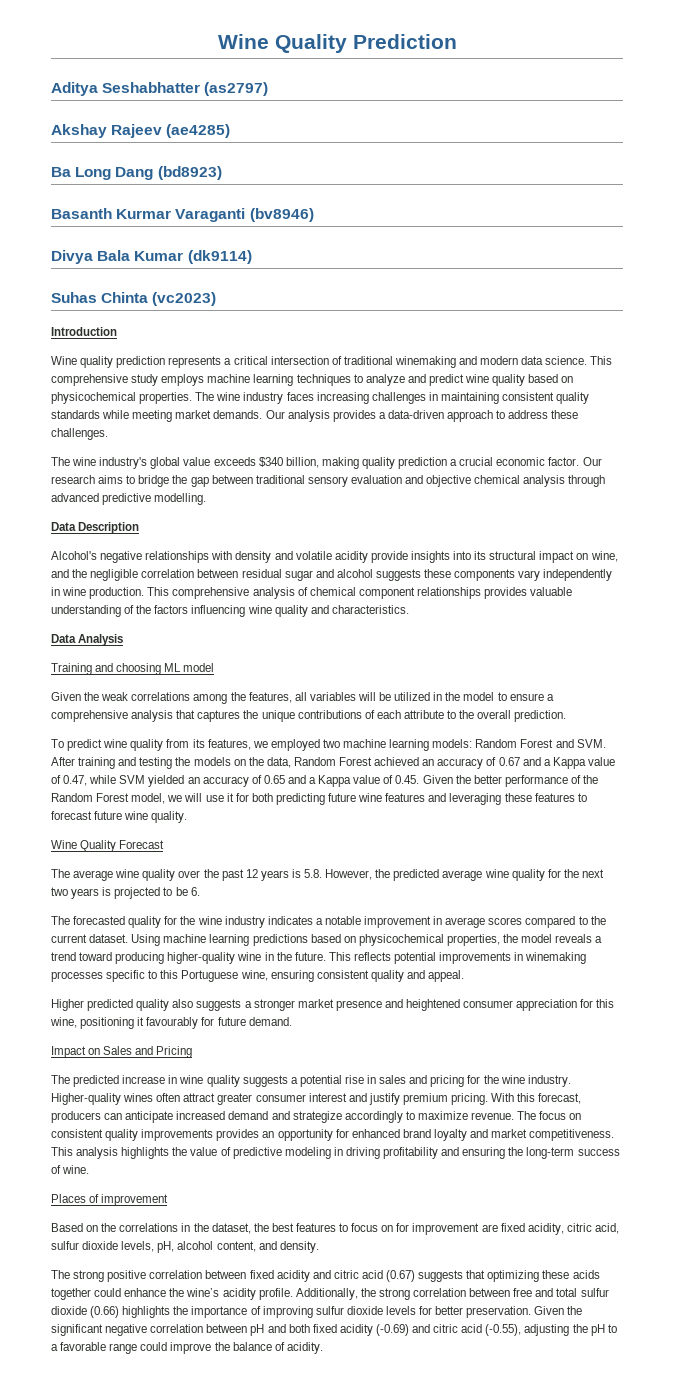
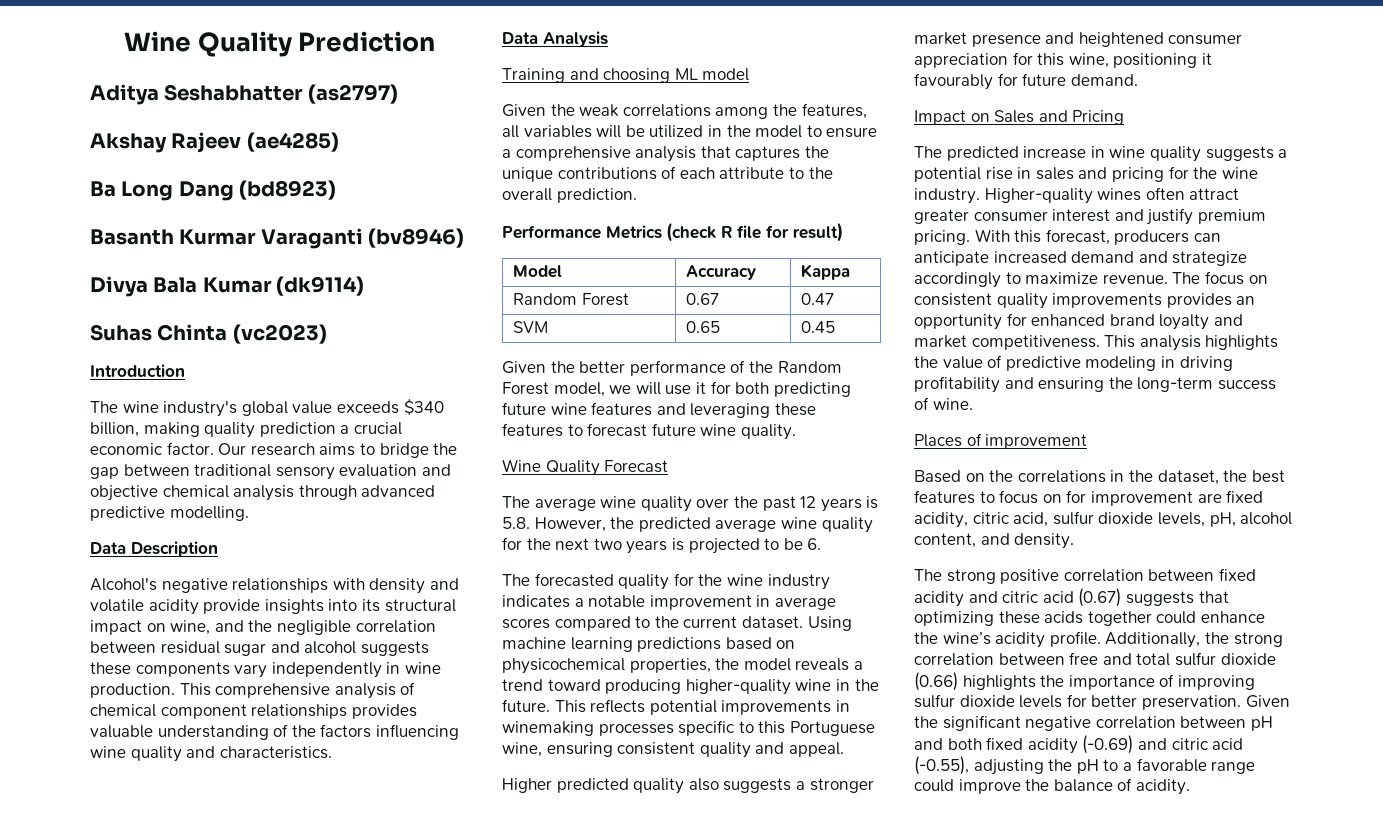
[51,356,613,368] [51,374,574,386] [51,392,590,404] [51,410,579,422] [51,428,108,440] // Wine quality prediction represents a critical intersection of traditional winemaking and modern data science. This comprehensive study employs machine learning techniques to analyze and predict wine quality based on physicochemical properties. The wine industry faces increasing challenges in maintaining consistent quality standards while meeting market demands. Our analysis provides a data-driven approach to address these challenges. -> (185, 370) none
[51,739,606,751] [51,757,615,769] [51,775,420,787] To predict wine quality from its features, we employed two machine learning models: Random Forest and SVM. After training and testing the models on the data, Random Forest achieved an accuracy of 0.67 and a Kappa value of 0.47, while SVM yielded an accuracy of 0.65 and a Kappa value of 0.45. -> [502,222,843,242] [513,265,563,278] [686,265,757,280] [801,264,851,280] [513,293,629,306] [686,293,720,305] [801,293,835,305] [513,321,549,333] [686,321,721,333] [801,321,836,333] Performance Metrics (check R file for result) // Model | Accuracy | Kappa // Random Forest | 0.67 | 0.47 // SVM | 0.65 | 0.45 //

